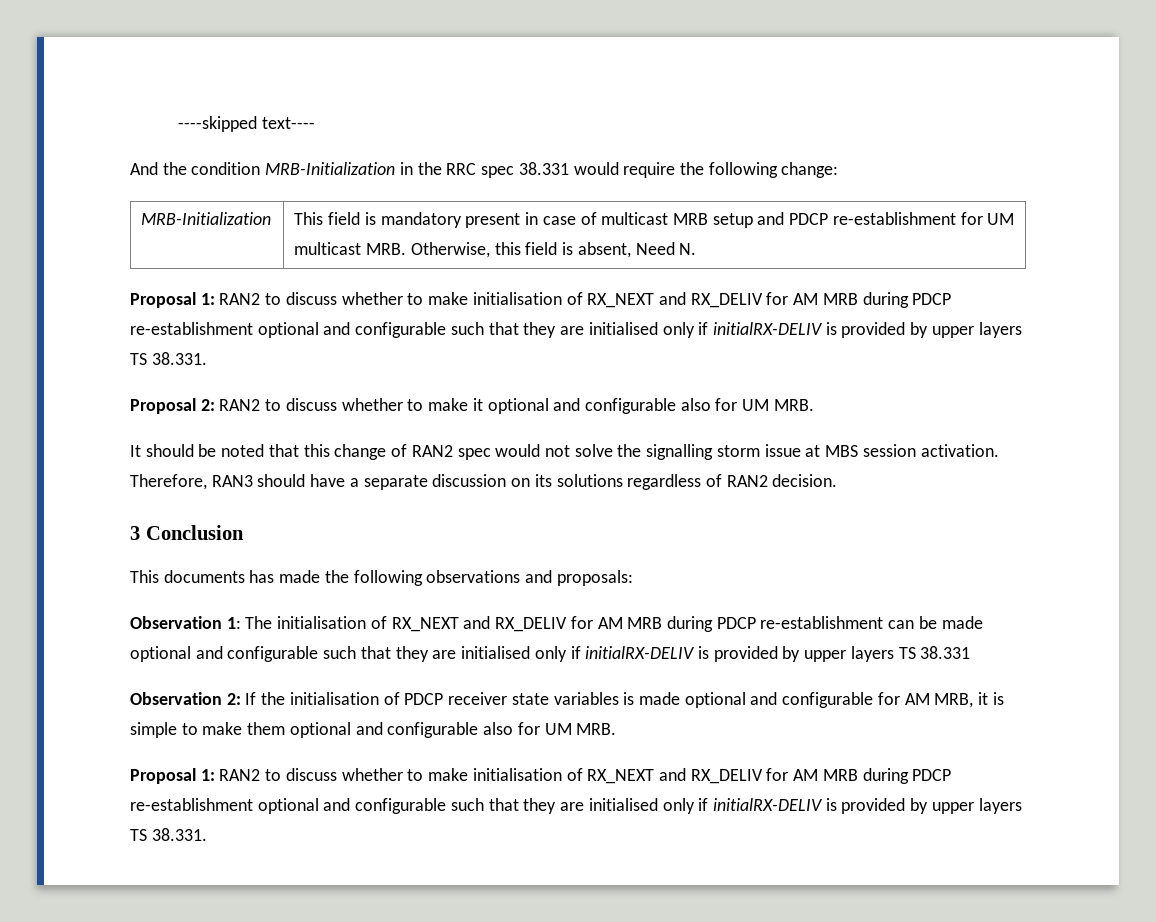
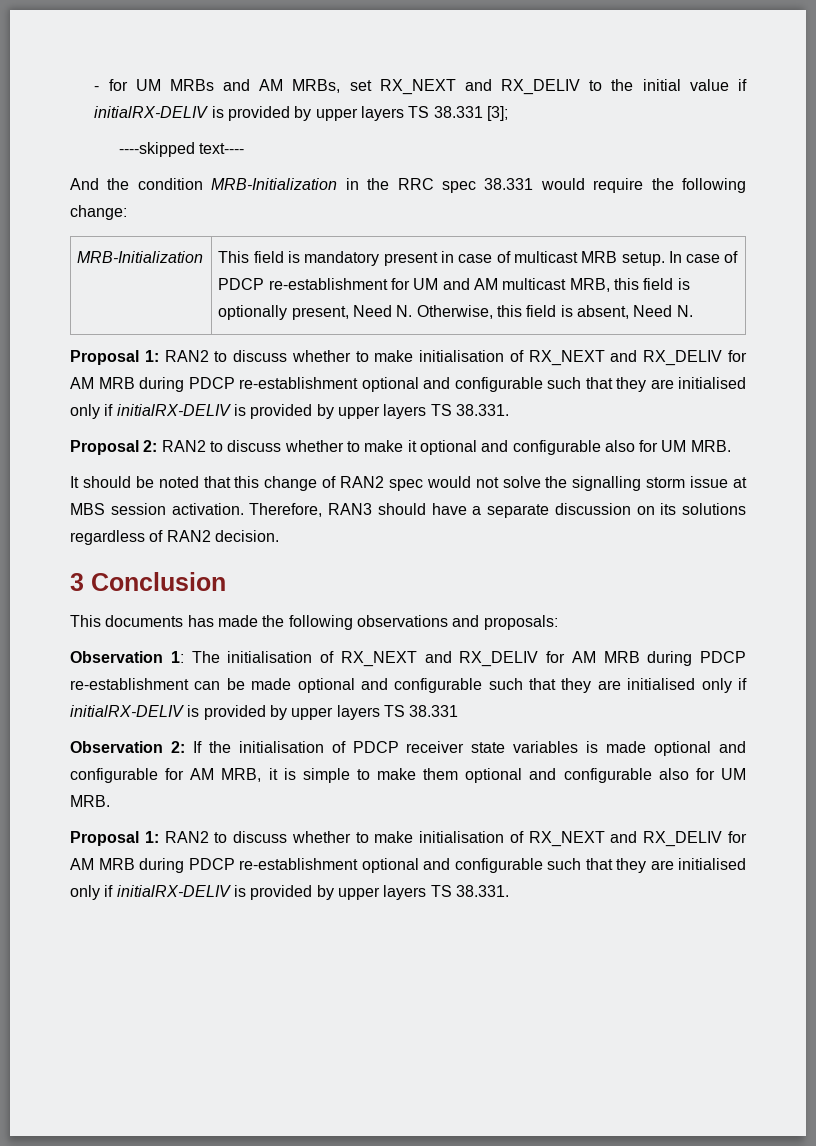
(178, 124) none -> [94,79,747,95] [94,106,508,121] - for UM MRBs and AM MRBs, set RX_NEXT and RX_DELIV to the initial value if initialRX-DELIV is provided by upper layers TS 38.331 [3]; //
[712,212,1015,228] [294,242,407,255] setup and PDCP re-establishment for UM multicast MRB. -> [621,251,739,266] [218,278,690,292] [218,305,413,320] setup. In case of PDCP re-establishment for UM and AM multicast MRB, this field is optionally present, Need N.

